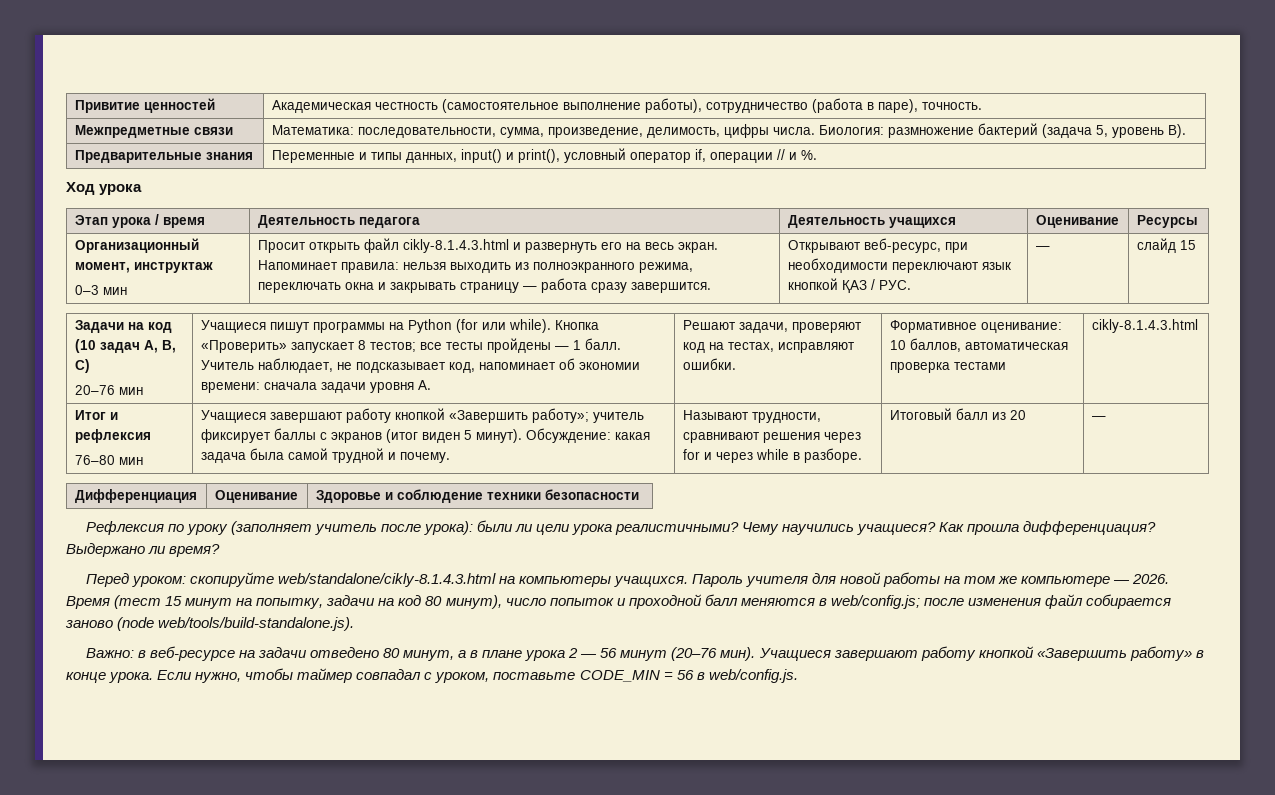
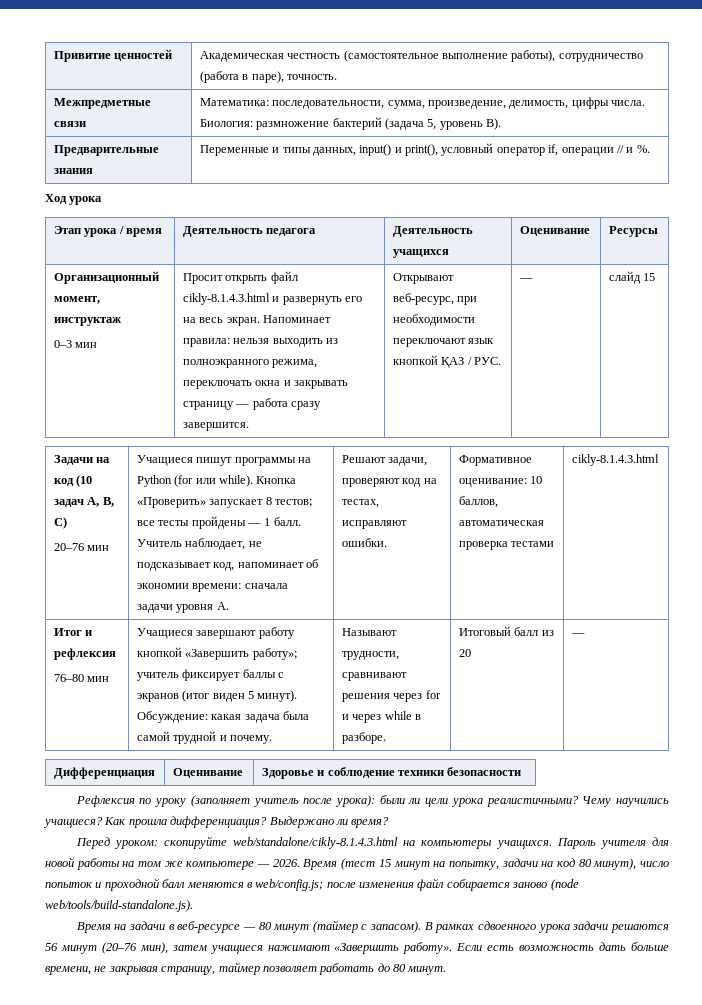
[85,646,1204,661] [66,668,798,683] Важно: в веб-ресурсе на задачи отведено 80 минут, а в плане урока 2 — 56 минут (20–76 мин). Учащиеся завершают работу кнопкой «Завершить работу» в конце урока. Если нужно, чтобы таймер совпадал с уроком, поставьте CODE_MIN = 56 в web/config.js. -> [76,920,669,933] [45,942,669,954] [45,962,447,975] Время на задачи в веб-ресурсе — 80 минут (таймер с запасом). В рамках сдвоенного урока задачи решаются 56 минут (20–76 мин), затем учащиеся нажимают «Завершить работу». Если есть возможность дать больше времени, не закрывая страницу, таймер позволяет работать до 80 минут.

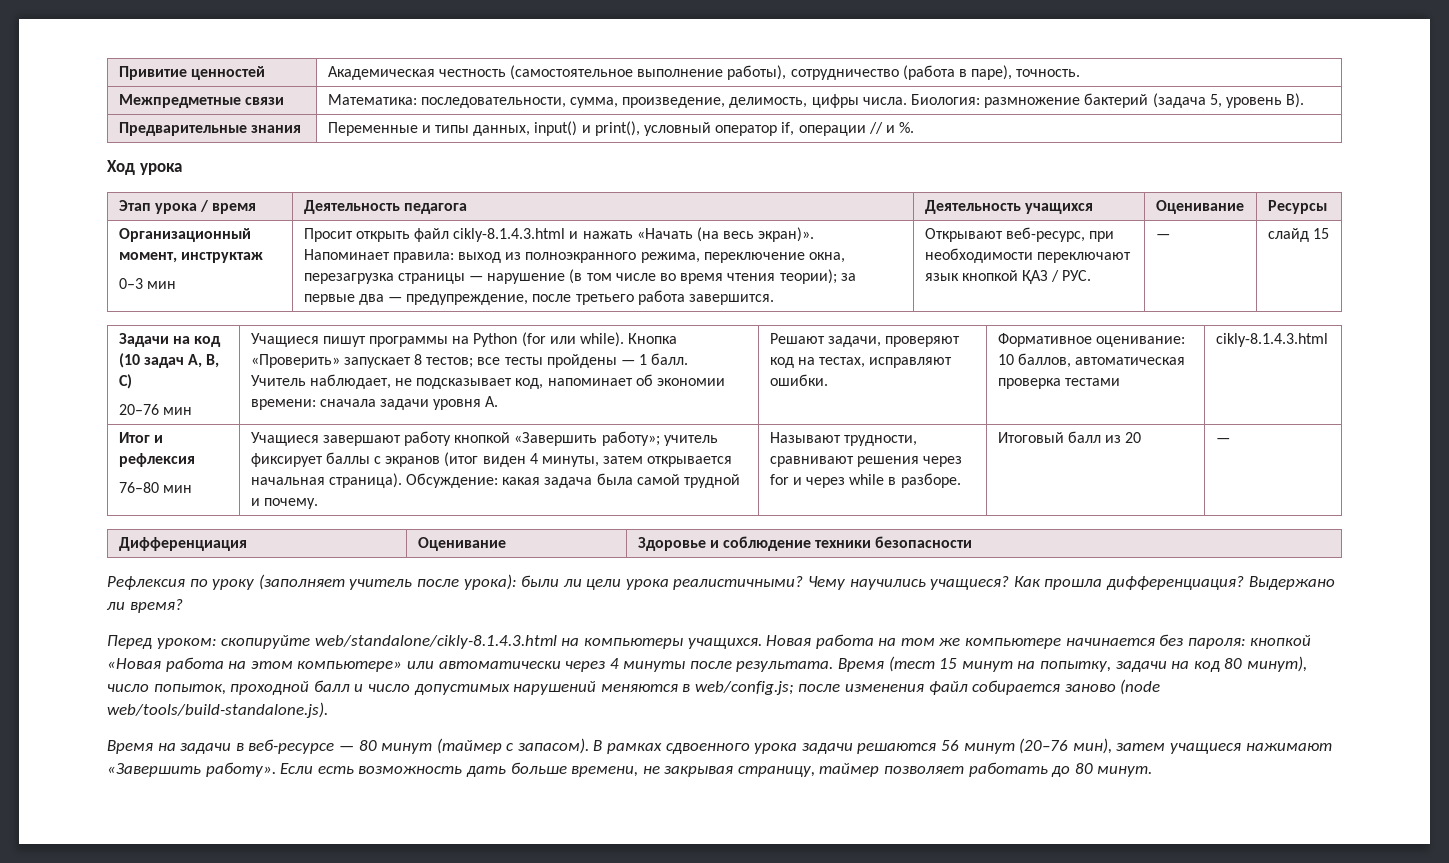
[282,296,362,305] [182,315,331,326] [182,338,338,347] [182,359,318,368] [182,380,348,389] [182,398,321,410] развернуть его на весь экран. Напоминает правила: нельзя выходить из полноэкранного режима, переключать окна и закрывать страницу — работа сразу -> [582,227,815,242] [303,249,845,263] [303,269,856,284] [303,290,685,305] нажать «Начать (на весь экран)». Напоминает правила: выход из полноэкранного режима, переключение окна, перезагрузка страницы — нарушение (в том числе во время чтения теории); за первые два — предупреждение, после третьего работа
[247,690,298,702] 5 минут). -> [529,453,733,467] [250,473,402,488] 4 минуты, затем открывается начальная страница).
[556,837,670,849] [45,857,300,870] Пароль учителя для новой работы на том же компьютере — 2026. -> [766,634,1312,649] [107,657,834,672] Новая работа на том же компьютере начинается без пароля: кнопкой «Новая работа на этом компьютере» или автоматически через 4 минуты после результата.
[45,878,186,891] попыток и проходной балл -> [153,680,597,695] попыток, проходной балл и число допустимых нарушений

